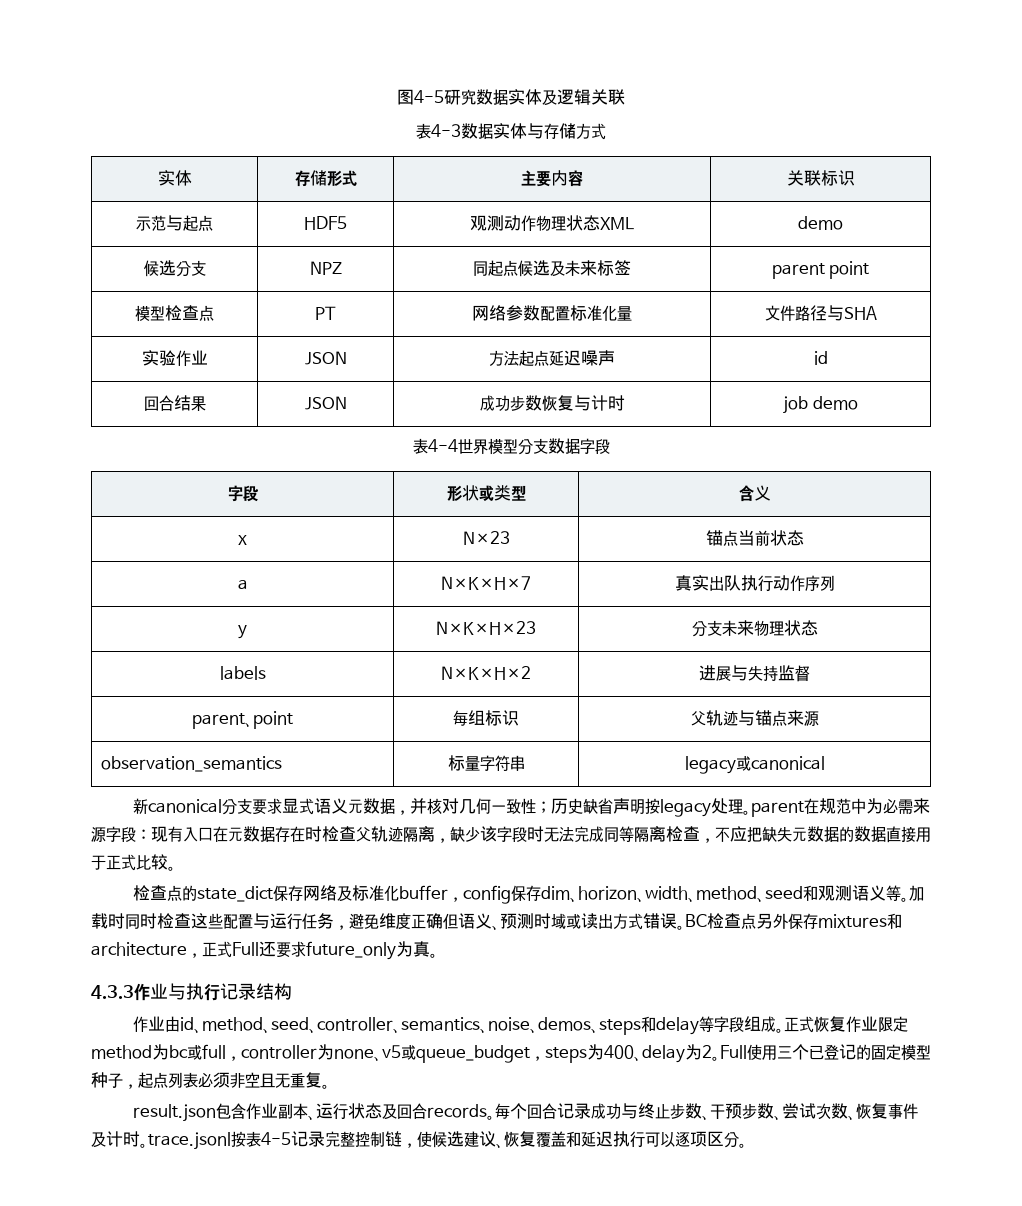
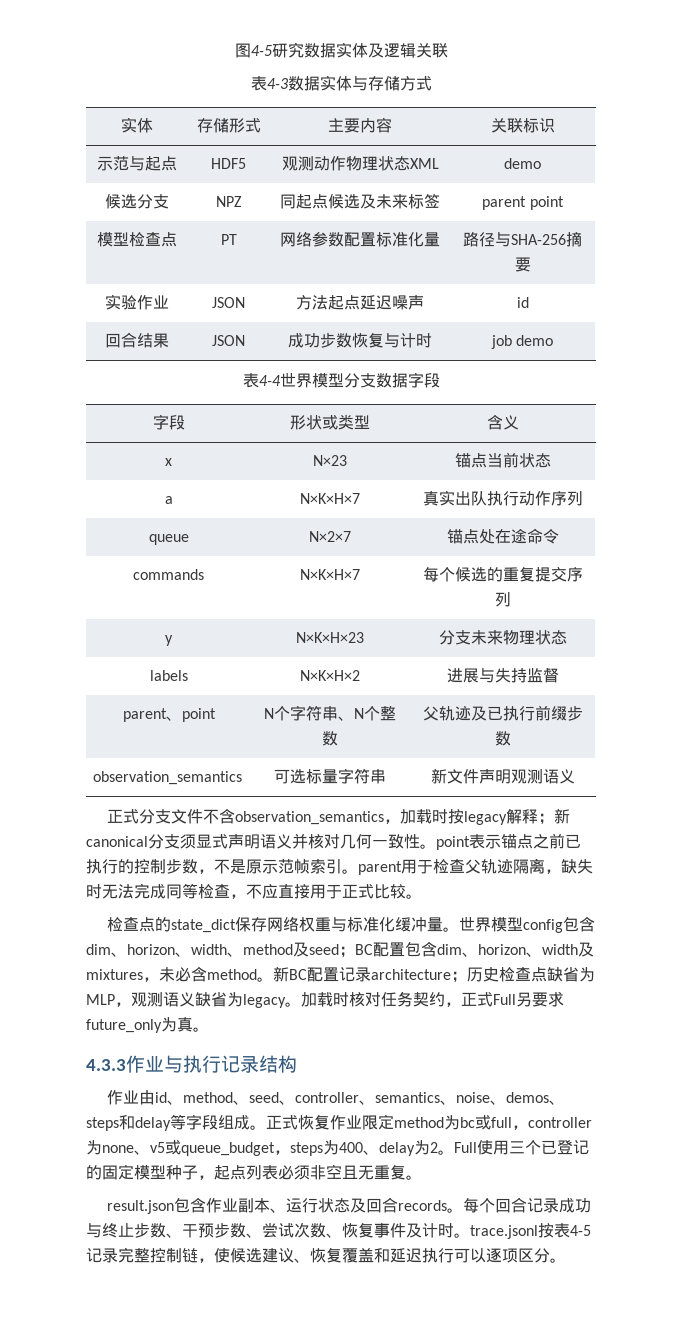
[764,305,877,321] 文件路径与SHA -> [463,231,582,247] [514,257,531,272] 路径与SHA-256摘要
(835, 583) none -> [148,534,189,545] [309,531,351,542] [446,528,559,544] [133,569,204,580] [300,569,360,580] [422,566,583,582] [494,592,511,607] // queue | N×2×7 | 锚点处在途命令 // commands | N×K×H×7 | 每个候选的重复提交序列
[453,710,519,726] [690,710,819,727] 每组标识 | 父轨迹与锚点来源 -> [264,705,396,721] [322,731,338,746] [422,705,583,721] [494,731,511,746] N个字符串、N个整数 | 父轨迹及已执行前缀步数
(282, 764) none -> [274,769,306,784] 可选
[684,756,825,774] [132,798,930,817] [91,826,322,843] legacy或canonical // 新canonical分支要求显式语义元数据，并核对几何一致性；历史缺省声明按legacy处理。parent在规范中为必需来源字段：现有入口在元数据存在时 -> [430,768,575,784] [106,808,570,825] [86,833,581,850] [86,859,433,875] 新文件声明观测语义 // 正式分支文件不含observation_semantics，加载时按legacy解释；新canonical分支须显式声明语义并核对几何一致性。point表示锚点之前已执行的控制步数，不是原示范帧索引。parent用于
[465,826,527,842] 少该字段 -> [577,859,593,874] 失
[634,826,666,842] 隔离 -> (198, 891) none
[747,826,886,842] 把缺失元数据的数据 -> (278, 891) none
[336,885,541,904] 及标准化buffer，config保存 -> [298,916,595,933] 权重与标准化缓冲量。世界模型config包含
[756,885,924,903] [91,913,902,931] [91,942,187,956] 、seed和观测语义等。加载时同时检查这些配置与运行任务，避免维度正确但语义、预测时域或读出方式错误。BC检查点另外保存mixtures和architecture -> [293,941,594,958] [86,966,595,983] [86,991,445,1008] 及seed；BC配置包含dim、horizon、width及mixtures，未必含method。新BC配置记录architecture；历史检查点缺省为MLP，观测语义缺省为legacy。加载时核对任务契约
[259,941,276,957] 还 -> [516,992,532,1007] 另

